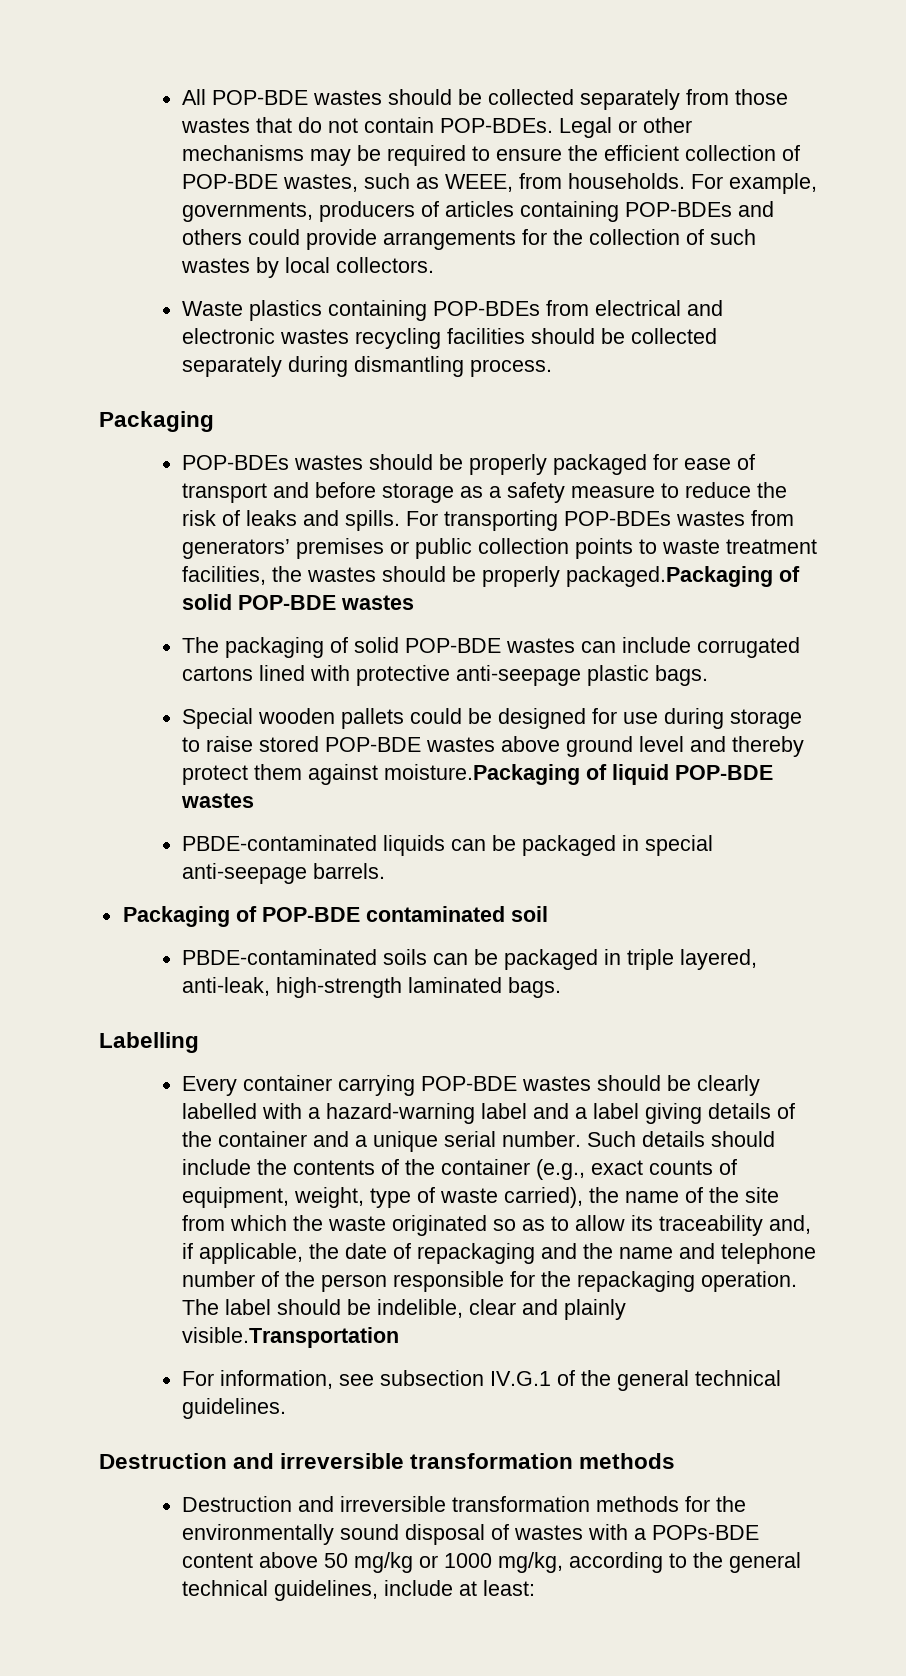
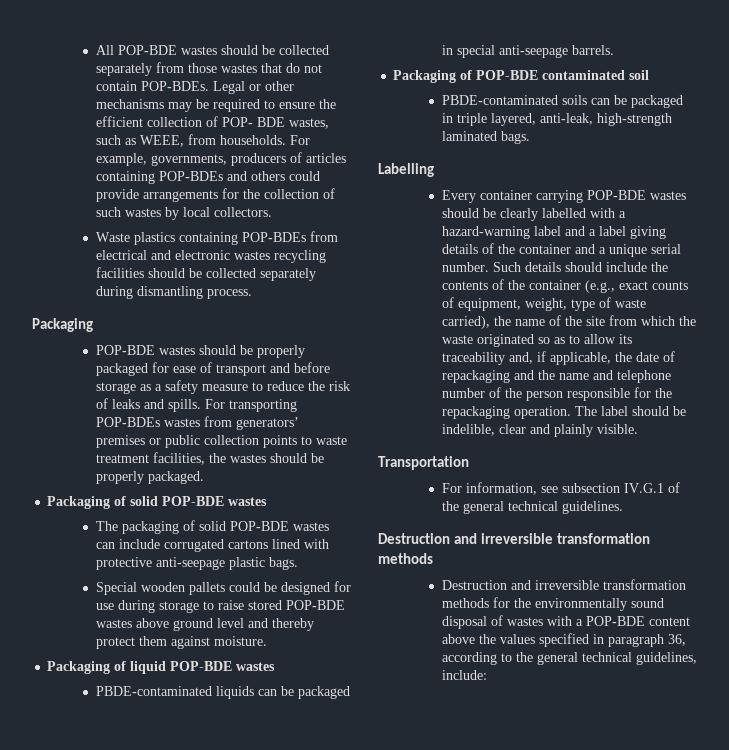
[181,174,278,189] POP-BDE -> [221,117,285,127] POP- BDE
[181,455,289,470] POP-BDEs -> [95,345,155,355] POP-BDE
[565,566,773,587] packaged.Packaging -> [147,471,204,484] [47,496,111,509] packaged. // Packaging
[383,764,580,785] moisture.Packaging -> [213,636,267,646] [47,661,111,674] moisture. // Packaging
[181,1327,399,1348] visible.Transportation -> [596,424,638,434] [378,456,469,470] visible. // Transportation
[651,1525,759,1540] POPs-BDE -> [585,616,645,626] POP-BDE
[323,1552,563,1573] 50 mg/kg or 1000 mg/kg, -> [478,633,686,647] the values specified in paragraph 36,
[383,1580,535,1596] include at least: -> [441,670,487,680] include:

